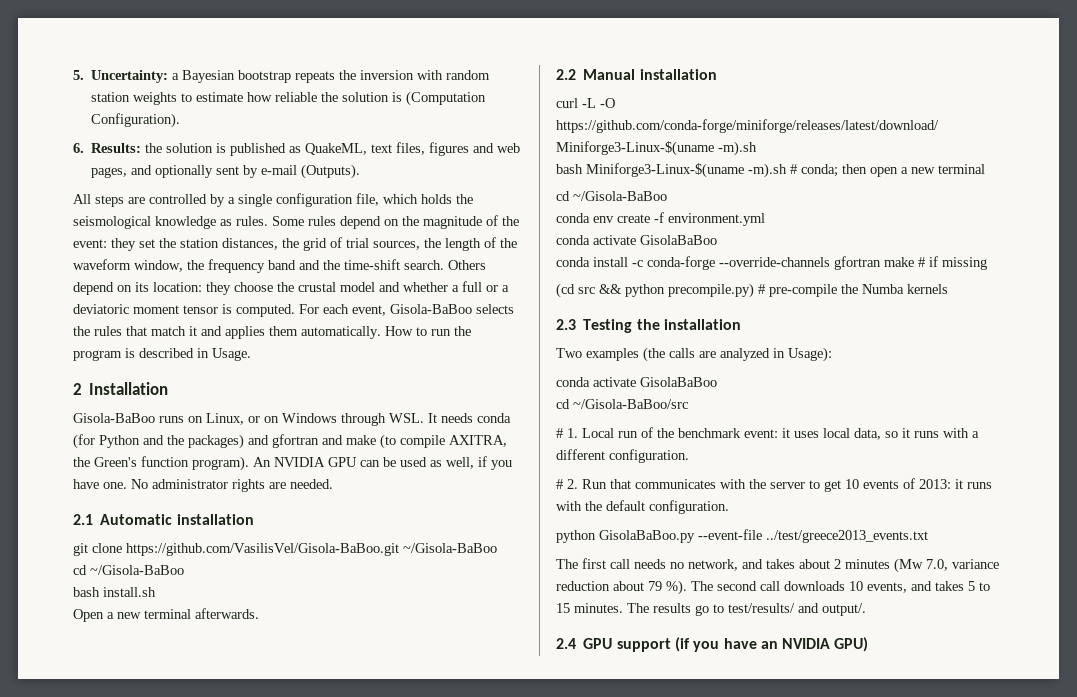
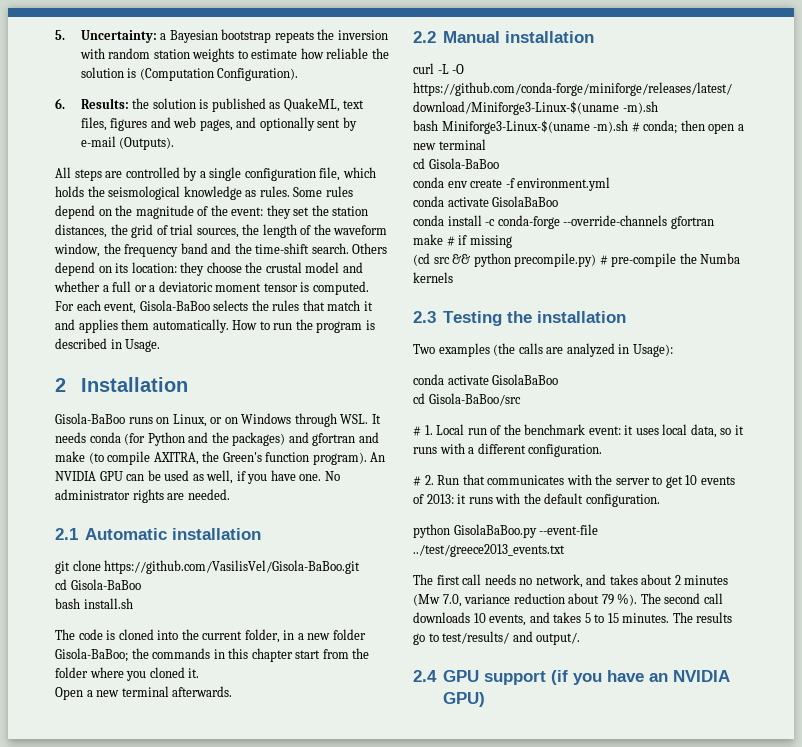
[403,543,497,553] [73,565,184,575] ~/Gisola-BaBoo // cd ~/Gisola-BaBoo -> [55,579,141,590] // cd Gisola-BaBoo
(156, 592) none -> [55,629,366,643] [55,648,370,662] [55,667,200,681] // The code is cloned into the current folder, in a new folder Gisola-BaBoo; the commands in this chapter start from the folder where you cloned it.
[573,191,667,201] ~/Gisola-BaBoo -> [428,158,499,169] Gisola-BaBoo
[573,399,688,409] ~/Gisola-BaBoo/src -> [428,393,521,406] Gisola-BaBoo/src

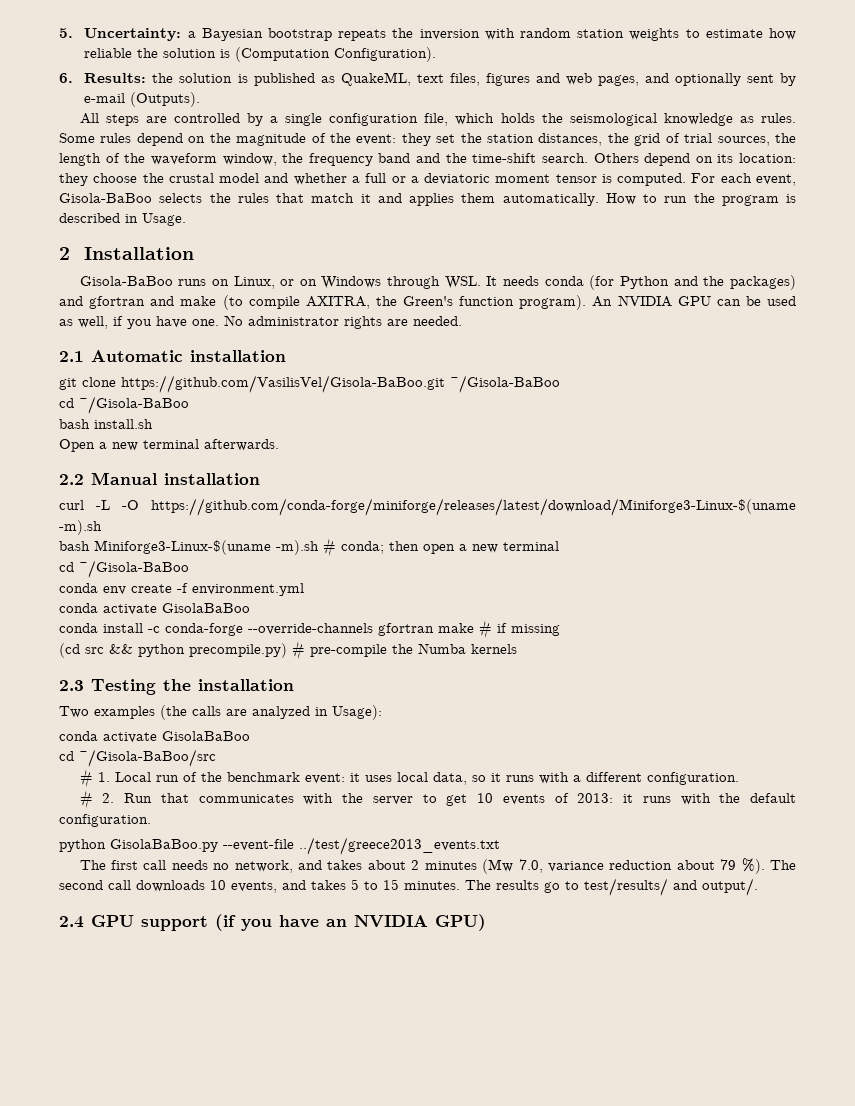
[55,579,141,590] // cd Gisola-BaBoo -> [450,375,560,393] [59,396,189,414] ~/Gisola-BaBoo // cd ~/Gisola-BaBoo
[55,629,366,643] [55,648,370,662] [55,667,200,681] // The code is cloned into the current folder, in a new folder Gisola-BaBoo; the commands in this chapter start from the folder where you cloned it. -> (153, 424) none
[428,158,499,169] Gisola-BaBoo -> [79,560,189,578] ~/Gisola-BaBoo
[428,393,521,406] Gisola-BaBoo/src -> [79,749,216,767] ~/Gisola-BaBoo/src

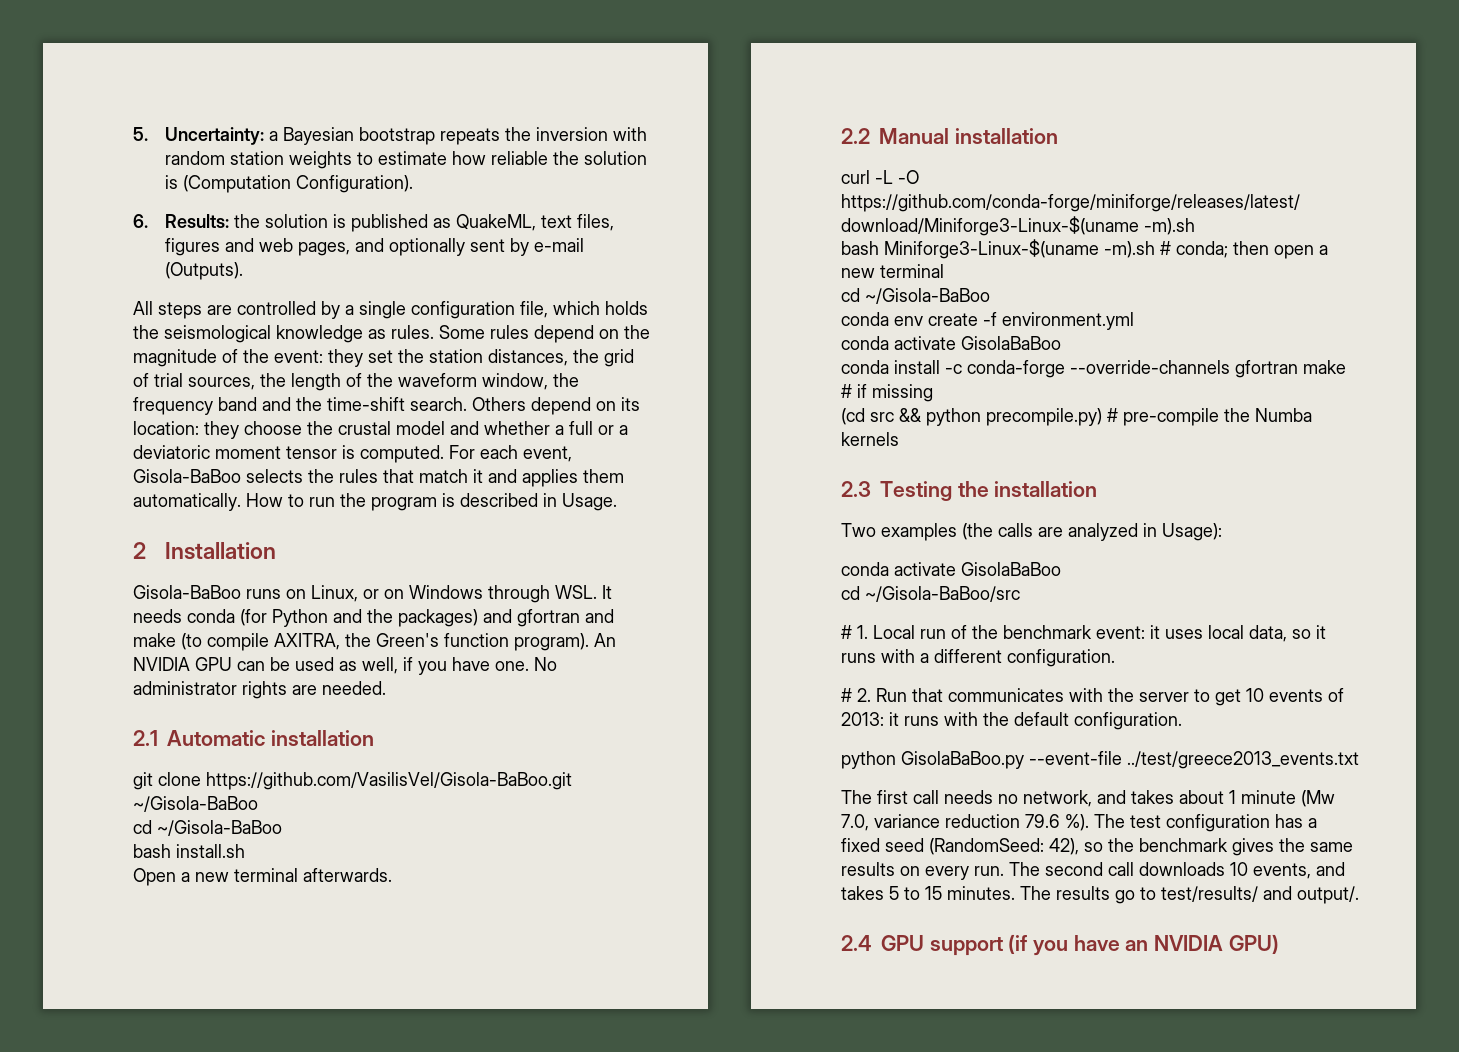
[411,860,477,870] 2 minutes -> [1229,790,1296,804] 1 minute
[676,858,765,874] about 79 %). -> [1025,814,1317,832] [841,838,1353,856] [841,862,1004,880] 79.6 %). The test configuration has a fixed seed (RandomSeed: 42), so the benchmark gives the same results on every run.

